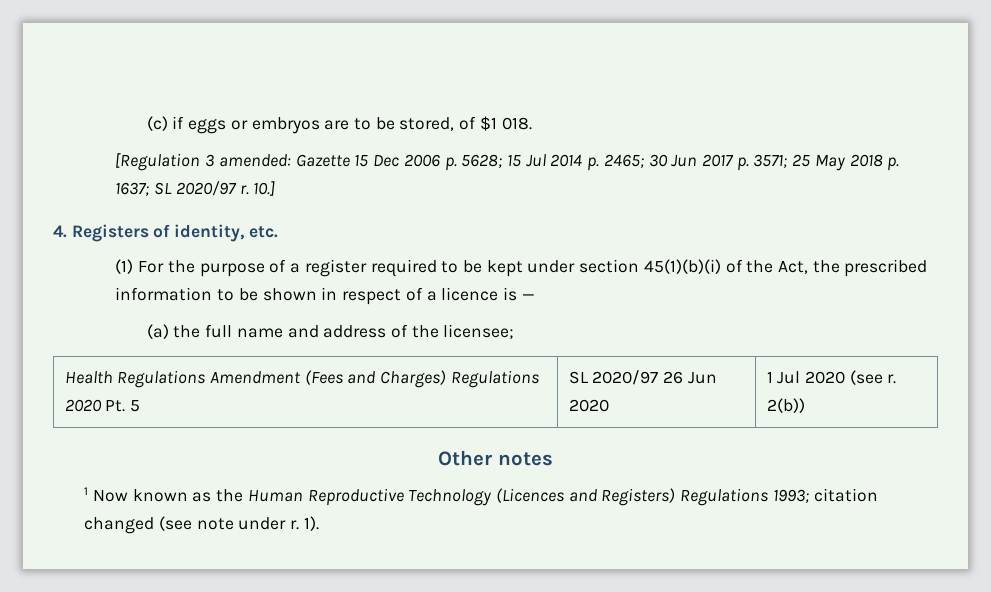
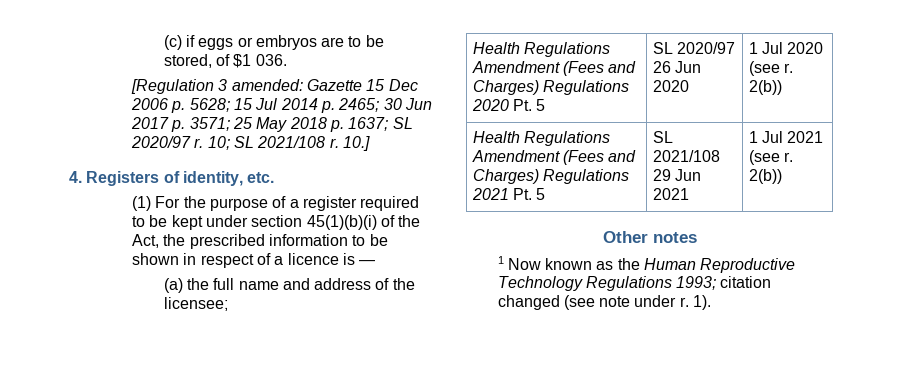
[501,117,532,130] 018. -> [255,54,287,66] 036.
(249, 190) none -> [207,136,339,150] 10; SL 2021/108 r.
(805, 405) none -> [472,131,611,146] [471,150,637,165] [472,169,630,184] [471,188,546,200] [652,131,673,143] [652,150,720,162] [652,169,702,181] [652,188,689,200] [748,131,824,143] [748,150,794,165] [748,169,782,184] // Health Regulations Amendment (Fees and Charges) Regulations 2021 Pt. 5 | SL 2021/108 29 Jun 2021 | 1 Jul 2021 (see r. 2(b))
[496,488,676,506] (Licences and Registers) -> (583, 283) none

